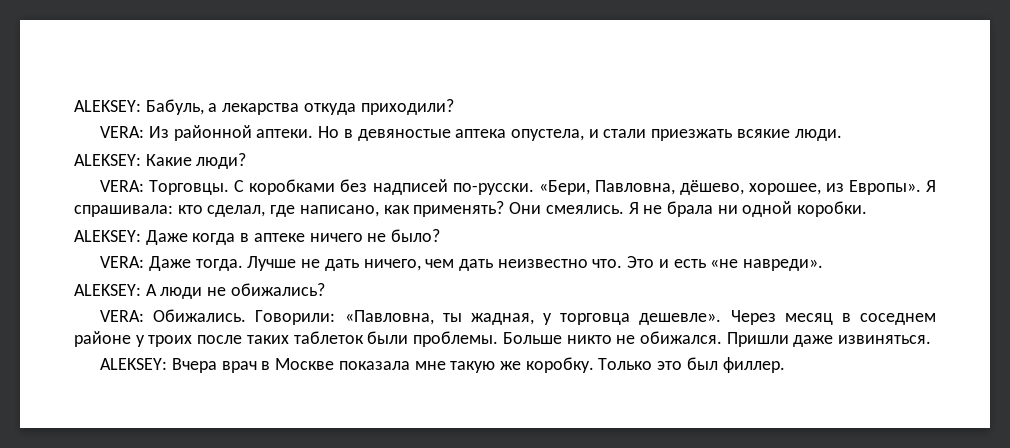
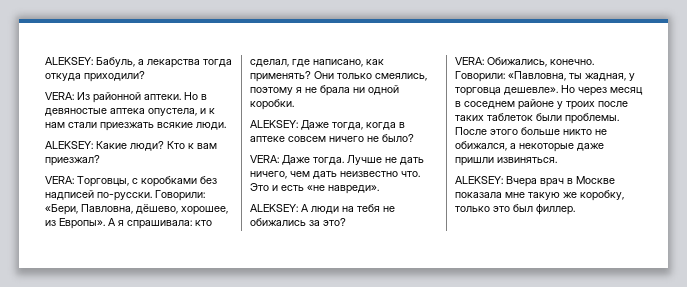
(300, 109) none -> [203,59,232,67] тогда
(599, 133) none -> [209,108,215,114] [45,122,65,128] к нам
[100,180,245,195] // VERA: Торговцы. С -> [167,141,217,149] [45,155,100,166] [45,176,138,187] Кто к вам приезжал? // VERA: Торговцы, с
(534, 189) none -> [155,190,205,201] Говорили:
[925,180,936,192] Я -> [108,218,124,226] А я
[545,202,639,214] смеялись. Я -> [337,73,427,81] [250,87,302,95] только смеялись, поэтому я
(188, 237) none -> [332,122,363,130] тогда,
(305, 237) none -> [288,136,326,142] совсем
[207,283,325,296] [100,309,247,322] не обижались? // VERA: Обижались. -> [342,204,395,212] [250,218,346,226] [455,57,594,67] на тебя не обижались за это? // VERA: Обижались, конечно.
[730,310,776,325] Через -> [561,85,607,96] Но через
[502,331,834,347] Больше никто не обижался. Пришли даже -> [455,127,607,135] [455,141,604,152] [455,157,494,166] После этого больше никто не обижался, а некоторые даже пришли
[525,357,653,373] коробку. Только -> [580,190,624,201] [455,206,490,212] коробку, только

